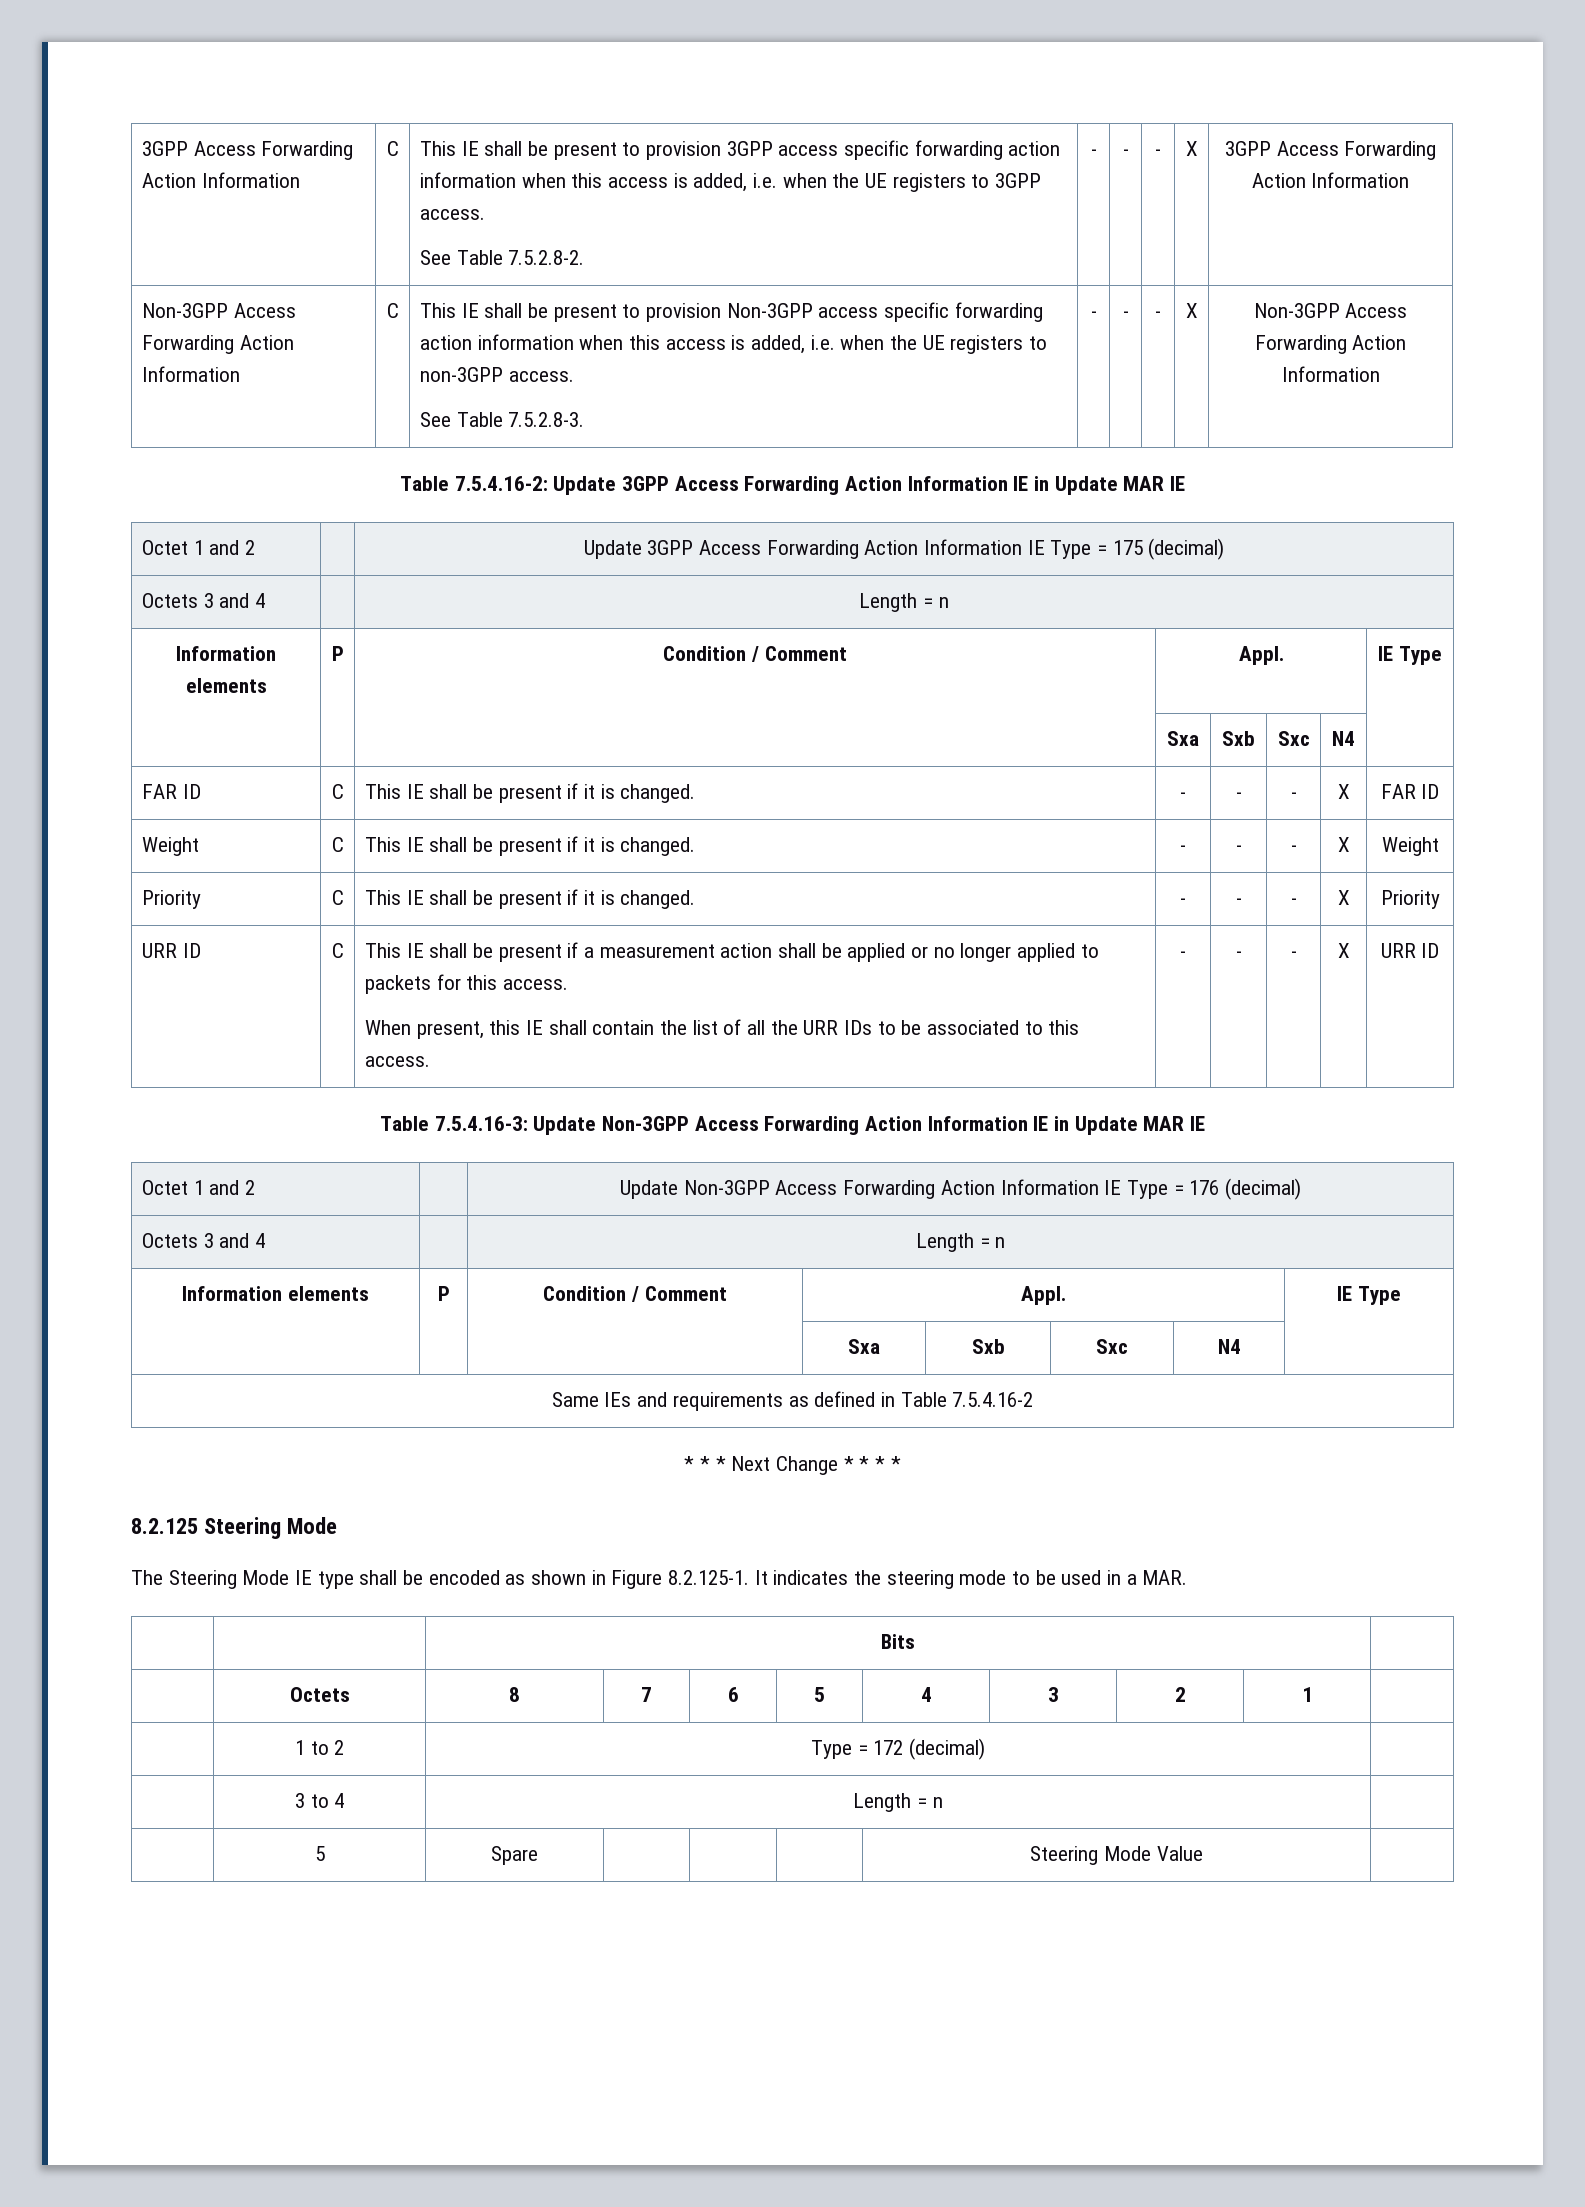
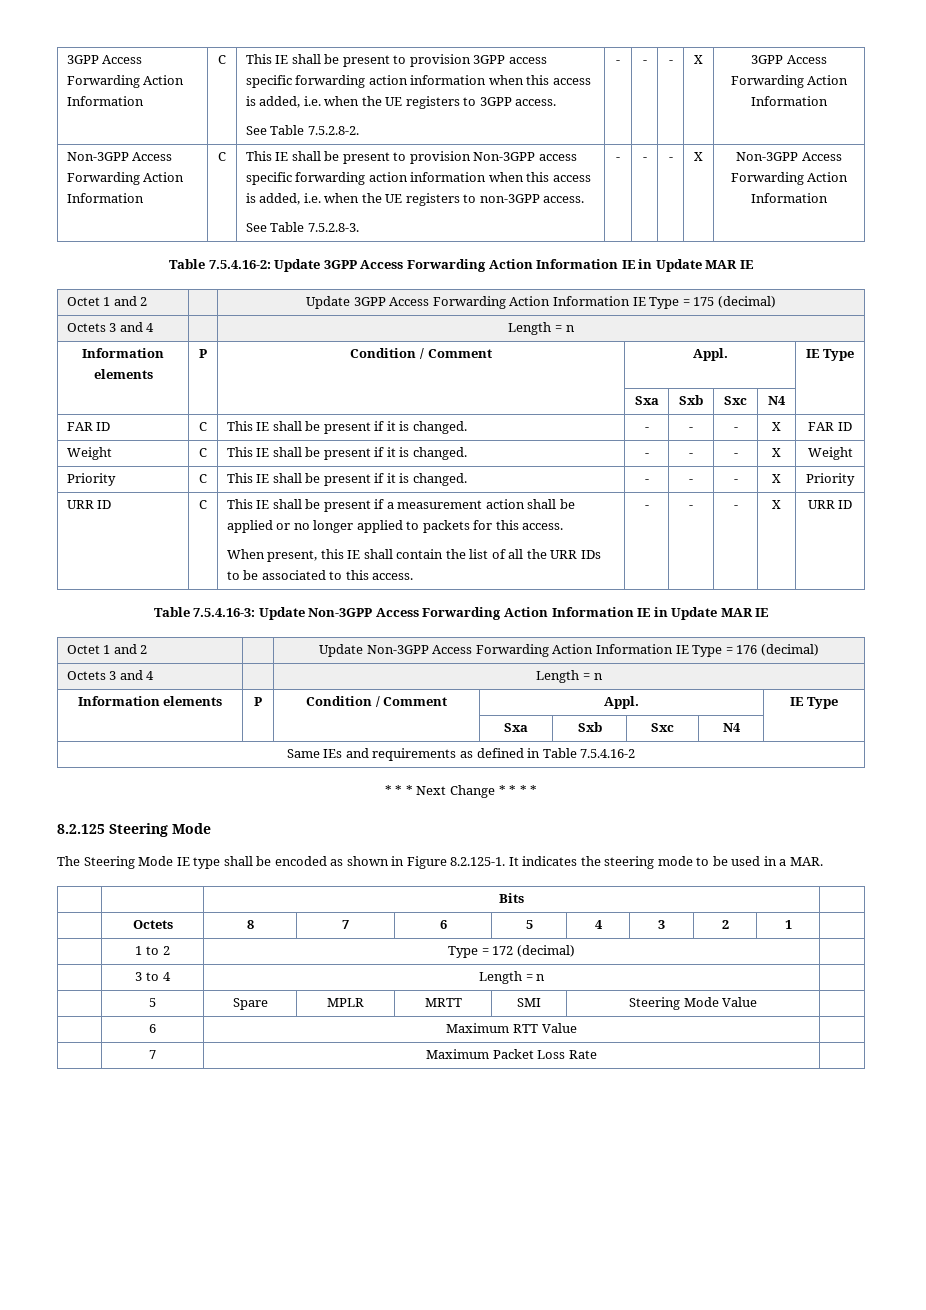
(538, 1855) | | -> [327,998,364,1007] [424,998,462,1007] [517,998,541,1007] MPLR | MRTT | SMI
(1203, 1853) none -> [149,1024,156,1033] [446,1023,577,1033] [149,1050,156,1059] [426,1049,597,1059] // | 6 | Maximum RTT Value | // | 7 | Maximum Packet Loss Rate |

